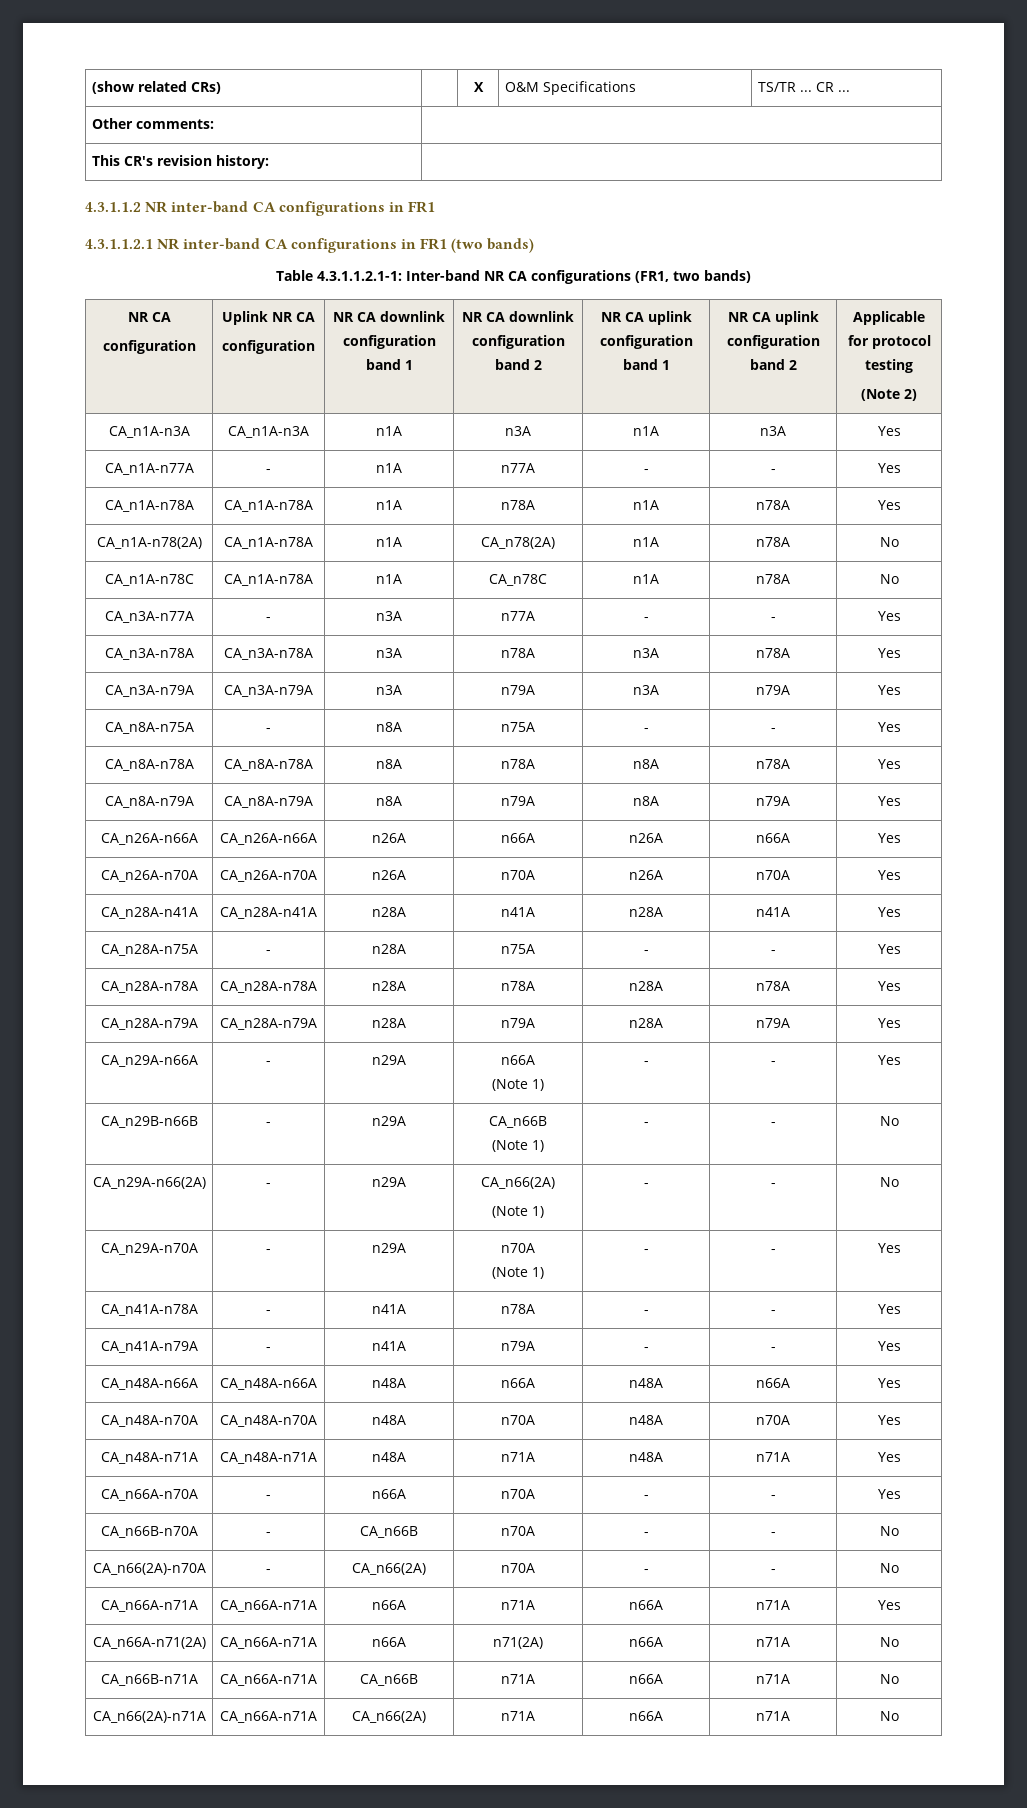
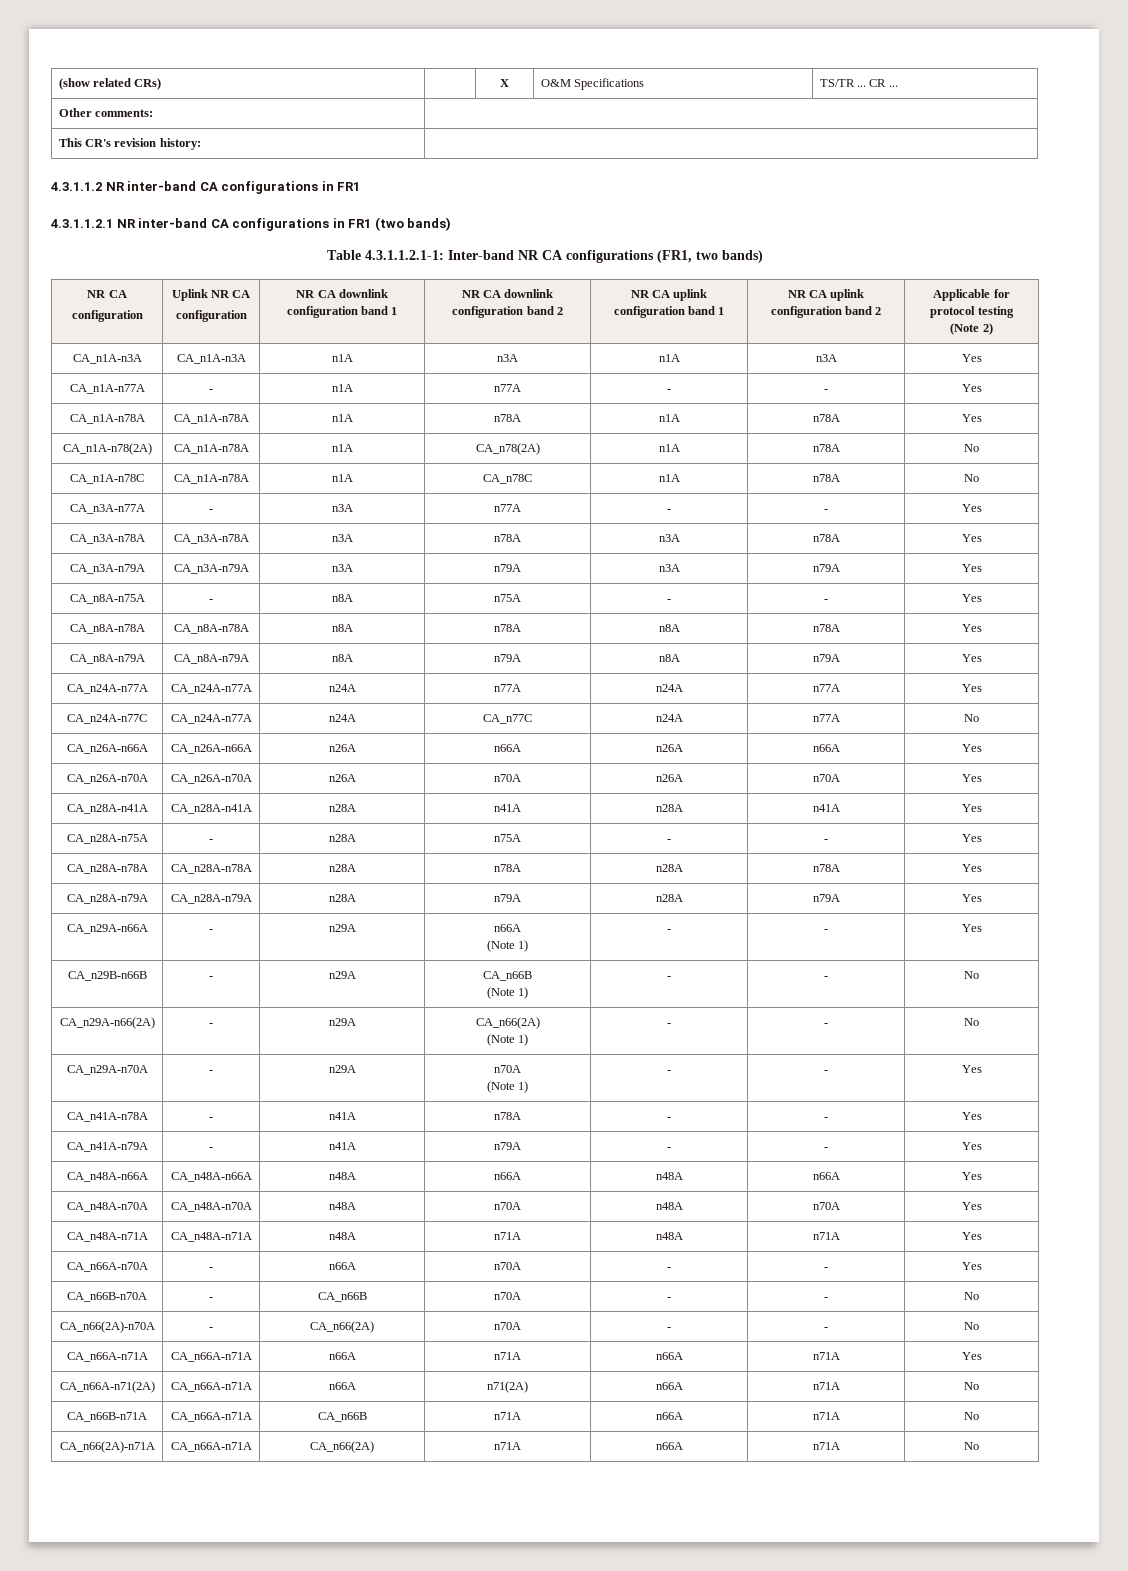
(901, 801) none -> [66,684,148,694] [170,684,252,694] [328,684,356,692] [494,684,521,692] [655,684,683,692] [812,684,840,692] [961,684,982,692] [67,714,147,724] [170,714,252,724] [328,714,356,722] [483,714,532,724] [655,714,683,722] [812,714,840,722] [964,714,979,722] // CA_n24A-n77A | CA_n24A-n77A | n24A | n77A | n24A | n77A | Yes // CA_n24A-n77C | CA_n24A-n77A | n24A | CA_n77C | n24A | n77A | No

